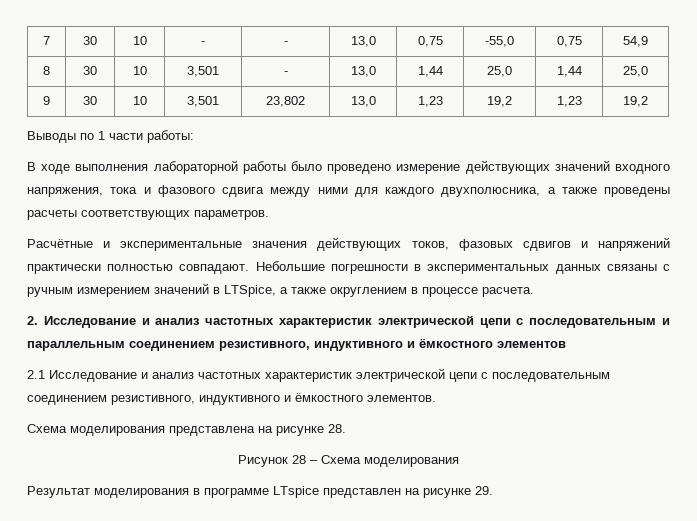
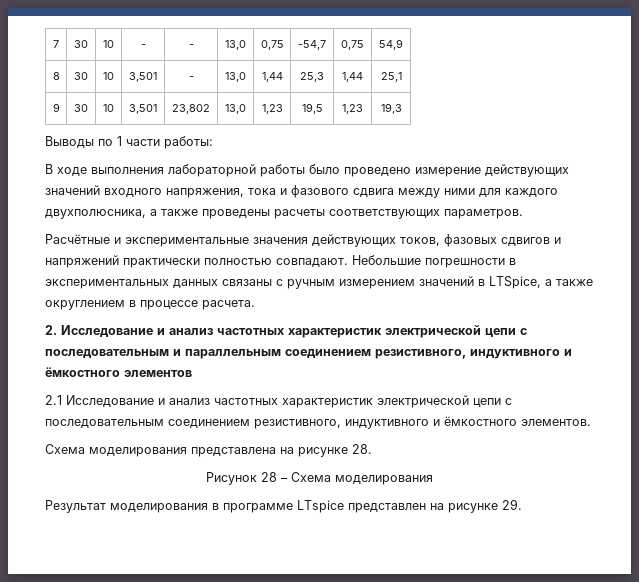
[485,36,514,47] -55,0 -> [298,40,326,50] -54,7
[487,66,512,77] [556,66,582,77] [623,66,648,77] 25,0 | 1,44 | 25,0 -> [300,72,324,82] [342,72,363,82] [380,72,402,82] 25,3 | 1,44 | 25,1
[487,96,512,107] [556,96,582,107] [623,96,648,107] 19,2 | 1,23 | 19,2 -> [301,103,323,114] [342,104,363,114] [380,103,402,114] 19,5 | 1,23 | 19,3

